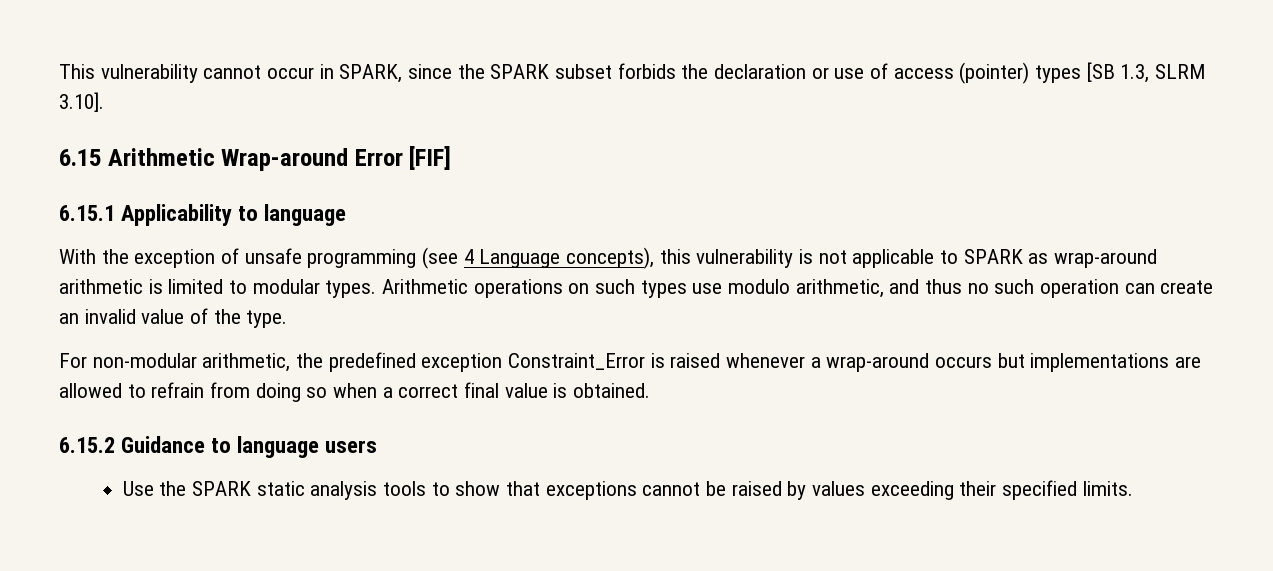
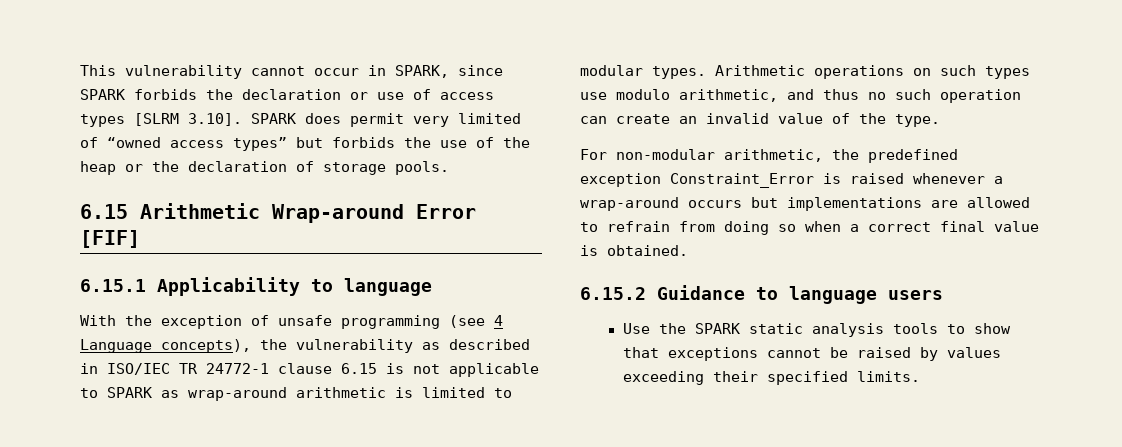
[457,64,613,79] the SPARK subset -> [80,89,125,100] SPARK
[959,62,1206,84] [59,92,104,112] (pointer) types [SB 1.3, SLRM 3.10]. -> [80,113,521,127] [80,137,530,151] [80,161,449,175] types [SLRM 3.10]. SPARK does permit very limited of “owned access types” but forbids the use of the heap or the declaration of storage pools.
[659,249,794,268] this vulnerability -> [260,339,530,353] [80,363,377,375] the vulnerability as described in ISO/IEC TR 24772-1 clause 6.15

